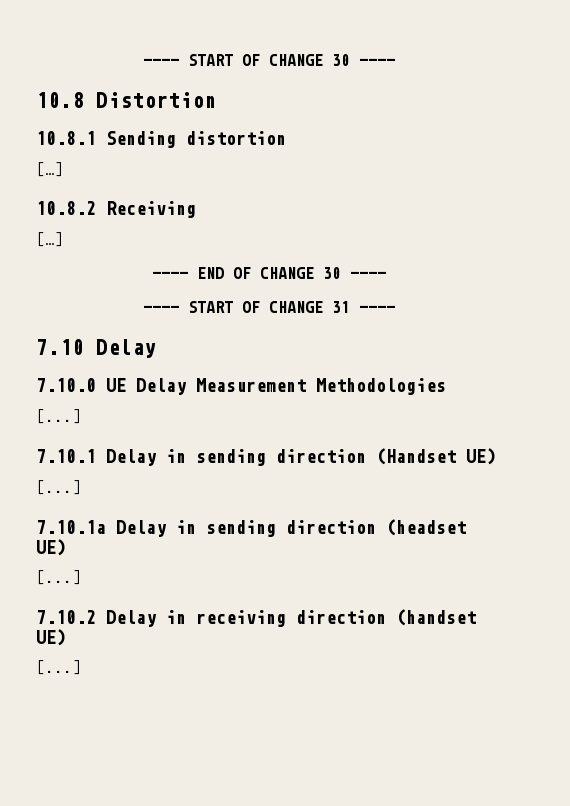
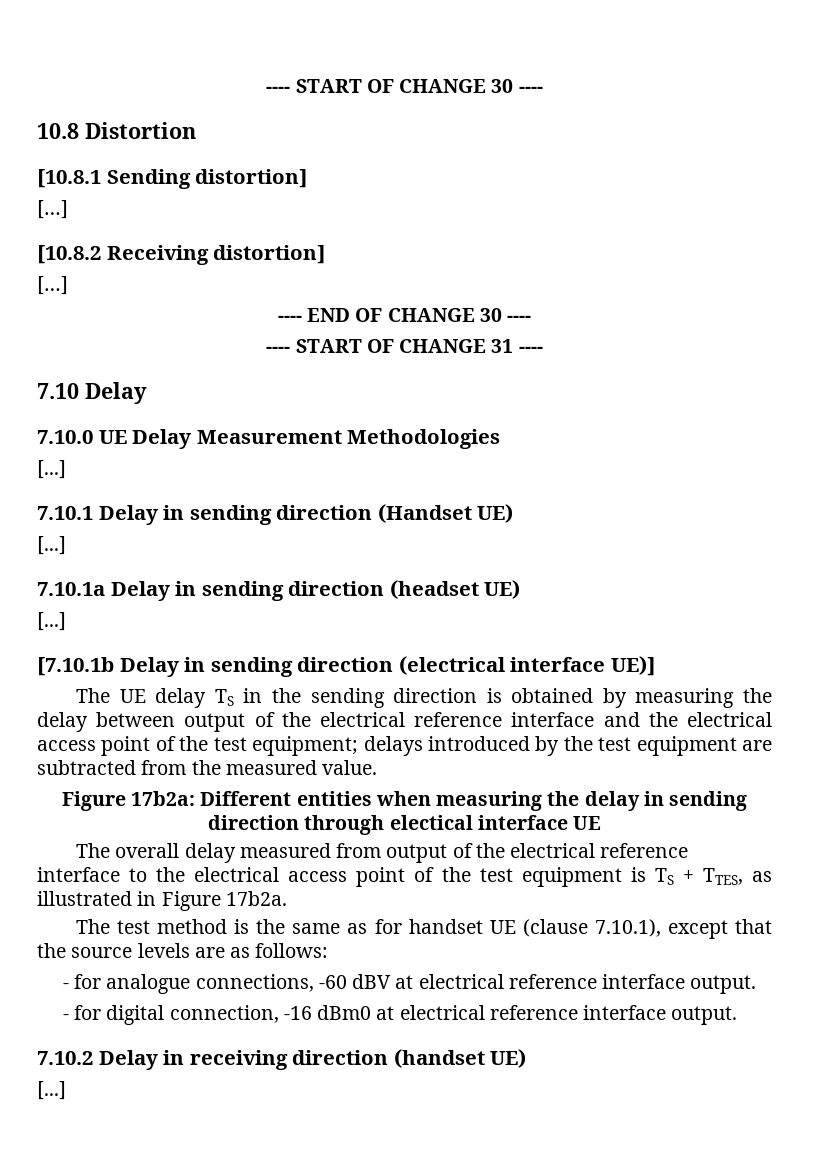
[36,131,286,148] [36,162,63,177] [36,201,96,215] 10.8.1 Sending distortion // […] // 10.8.2 -> [37,169,308,189] [37,200,68,219] [37,245,101,264] [10.8.1 Sending distortion] // […] // [10.8.2
(196, 209) none -> [213,245,326,264] distortion]
(81, 577) none -> [37,656,655,677] [76,688,772,708] [37,712,772,732] [37,736,772,756] [37,760,378,775] [61,791,748,811] [207,815,602,835] [76,843,689,863] [37,867,772,887] [37,891,287,911] [76,919,772,939] [37,943,329,958] [62,974,757,994] [62,1005,738,1025] // [7.10.1b Delay in sending direction (electrical interface UE)] // The UE delay TS in the sending direction is obtained by measuring the delay between output of the electrical reference interface and the electrical access point of the test equipment; delays introduced by the test equipment are subtracted from the measured value. // Figure 17b2a: Different entities when measuring the delay in sending direction through electical interface UE // The overall delay measured from output of the electrical reference interface to the electrical access point of the test equipment is TS + TTES, as illustrated in Figure 17b2a. // The test method is the same as for handset UE (clause 7.10.1), except that the source levels are as follows: // - for analogue connections, -60 dBV at electrical reference interface output. // - for digital connection, -16 dBm0 at electrical reference interface output.

